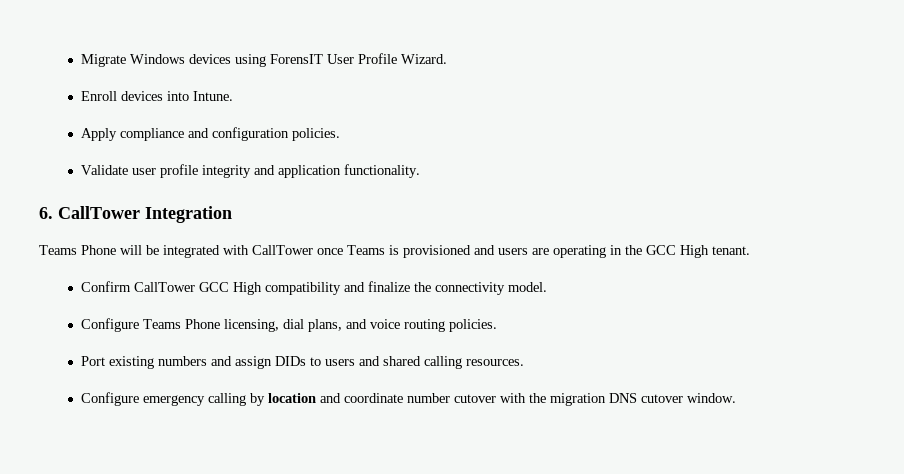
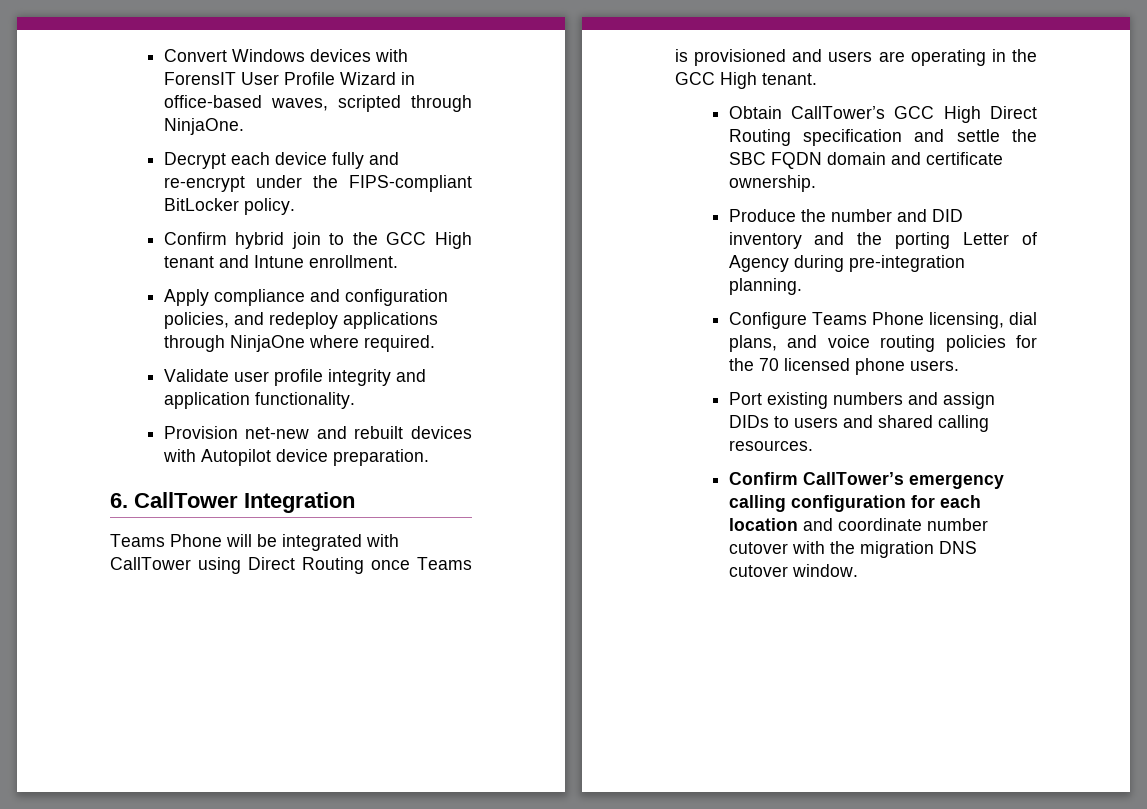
[80,54,126,67] Migrate -> [163,49,227,62] Convert
[234,54,266,67] using -> [374,49,408,62] with
[400,54,447,64] [80,91,233,101] [80,127,340,141] Wizard. // Enroll devices into Intune. // Apply compliance and configuration policies. -> [339,72,415,85] [163,95,472,112] [163,118,244,135] [163,152,399,169] [163,175,472,192] [163,198,295,215] [163,232,472,249] [163,255,398,268] [163,289,448,306] [163,312,438,329] [163,335,435,352] Wizard in office-based waves, scripted through NinjaOne. // Decrypt each device fully and re-encrypt under the FIPS-compliant BitLocker policy. // Confirm hybrid join to the GCC High tenant and Intune enrollment. // Apply compliance and configuration policies, and redeploy applications through NinjaOne where required.
(420, 171) none -> [163,426,472,439] [162,449,429,466] // Provision net-new and rebuilt devices with Autopilot device preparation.
(313, 250) none -> [198,557,364,574] using Direct Routing
[80,281,547,295] Confirm CallTower GCC High compatibility and finalize the connectivity model. -> [728,106,1037,123] [728,129,1037,146] [728,152,1003,169] [728,175,816,192] [728,209,963,222] [728,232,1037,249] [728,255,965,272] [728,278,802,295] Obtain CallTower’s GCC High Direct Routing specification and settle the SBC FQDN domain and certificate ownership. // Produce the number and DID inventory and the porting Letter of Agency during pre-integration planning.
[448,319,497,332] policies. -> [945,335,1037,352] [728,358,959,375] policies for the 70 licensed phone users.
[80,392,265,406] Configure emergency calling by -> [728,472,1004,489] [728,495,981,512] Confirm CallTower’s emergency calling configuration for each

